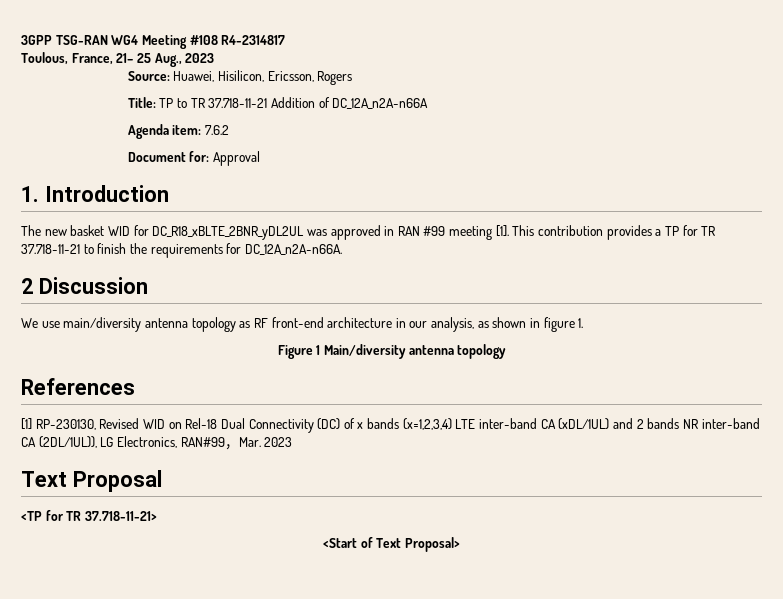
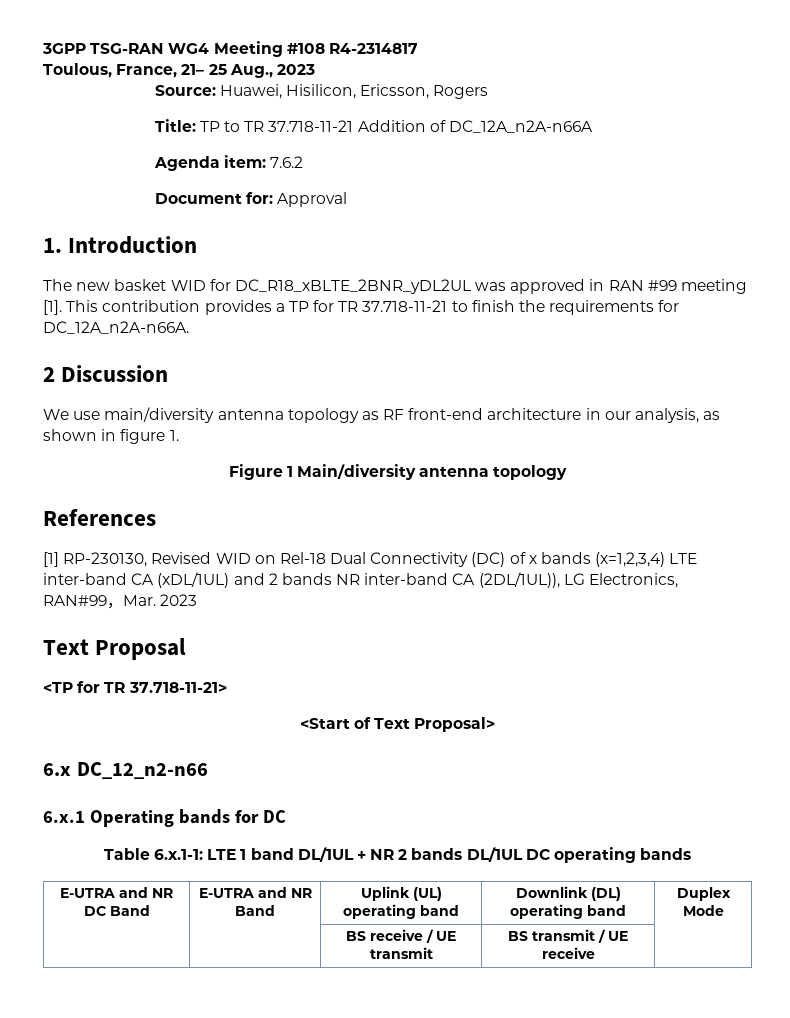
(460, 544) none -> [43,762,208,779] [43,809,286,827] [103,847,692,863] [59,887,173,898] [83,905,150,916] [198,887,312,898] [235,905,275,916] [360,886,442,901] [343,904,459,919] [515,886,621,901] [510,904,626,919] [676,887,731,901] [682,905,724,916] [346,929,456,943] [369,947,433,959] [508,929,628,943] [541,947,595,959] // 6.x DC_12_n2-n66 // 6.x.1 Operating bands for DC // Table 6.x.1-1: LTE 1 band DL/1UL + NR 2 bands DL/1UL DC operating bands // E-UTRA and NR DC Band | E-UTRA and NR Band | Uplink (UL) operating band | Downlink (DL) operating band | Duplex Mode // | | BS receive / UE transmit | BS transmit / UE receive |

